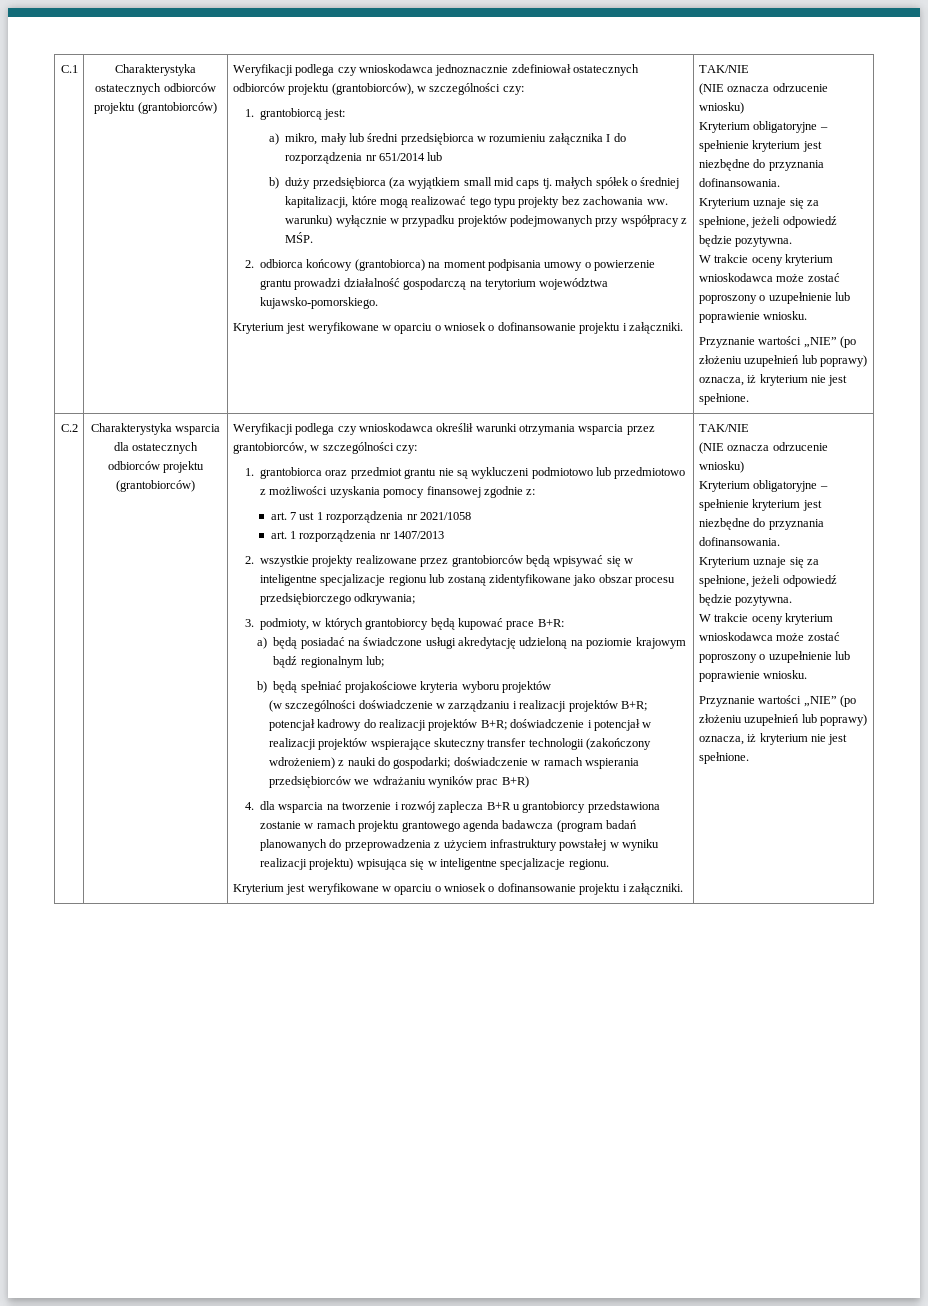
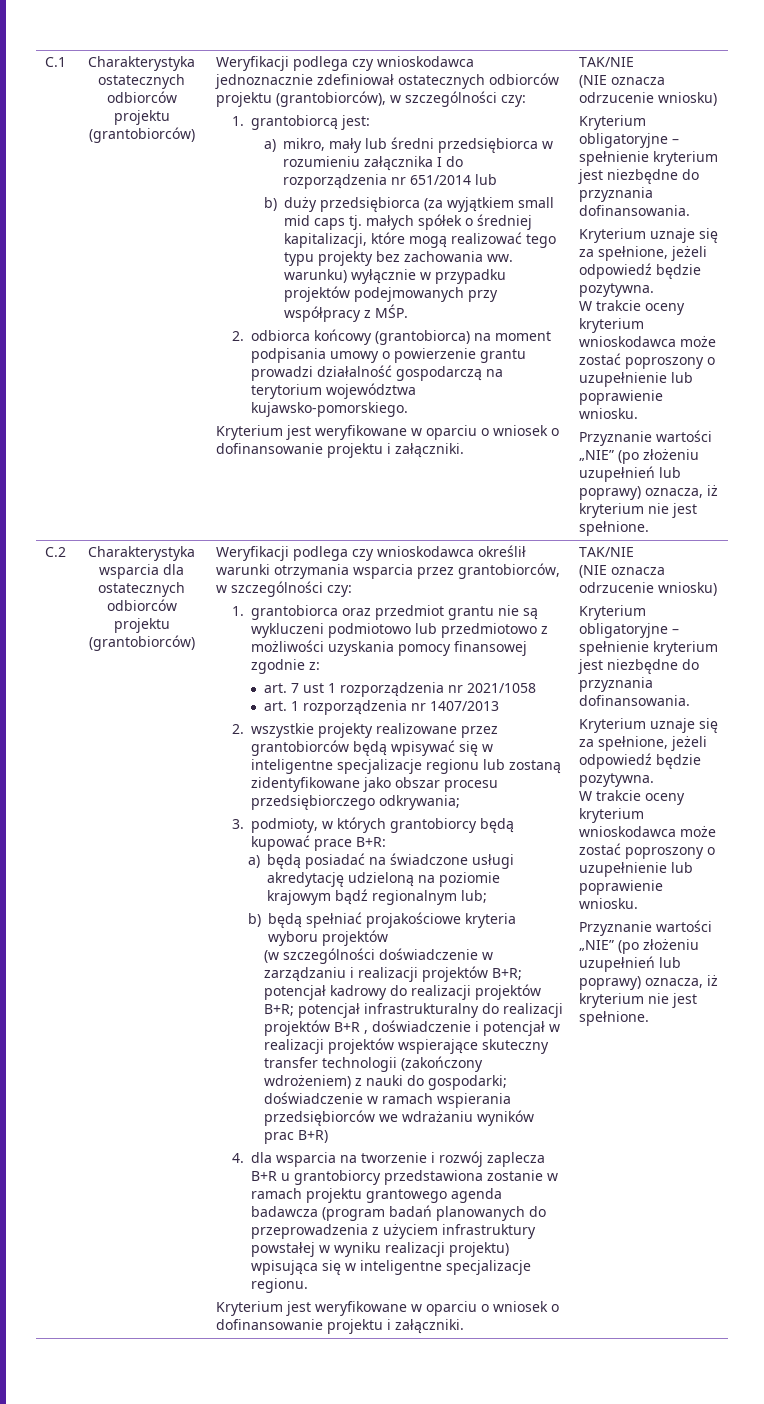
(507, 725) none -> [298,1003,564,1018] [264,1020,369,1036] potencjał infrastrukturalny do realizacji projektów B+R ,

